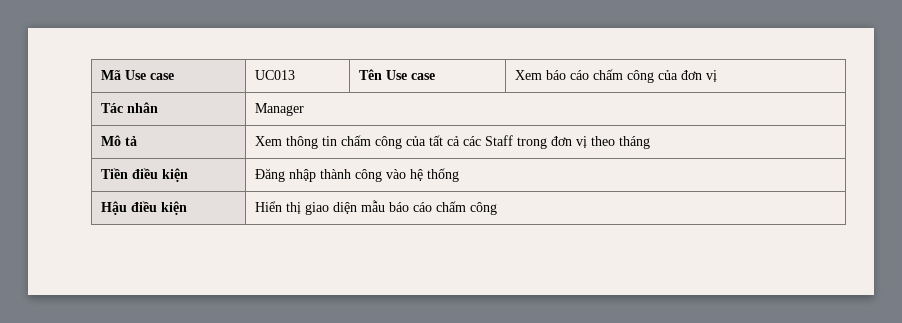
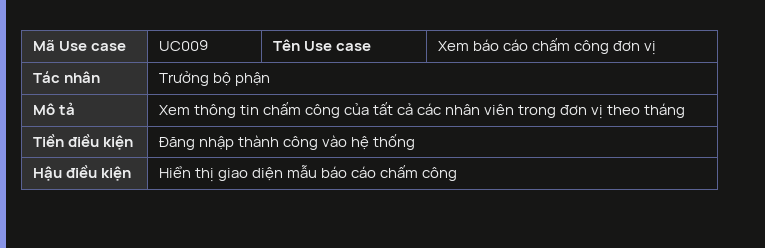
[255,70,296,80] UC013 -> [158,40,208,51] UC009
[658,70,679,80] của -> (609, 47) none
[255,103,305,116] Manager -> [158,70,270,86] Trưởng bộ phận
[485,135,514,146] Staff -> [445,104,515,115] nhân viên

